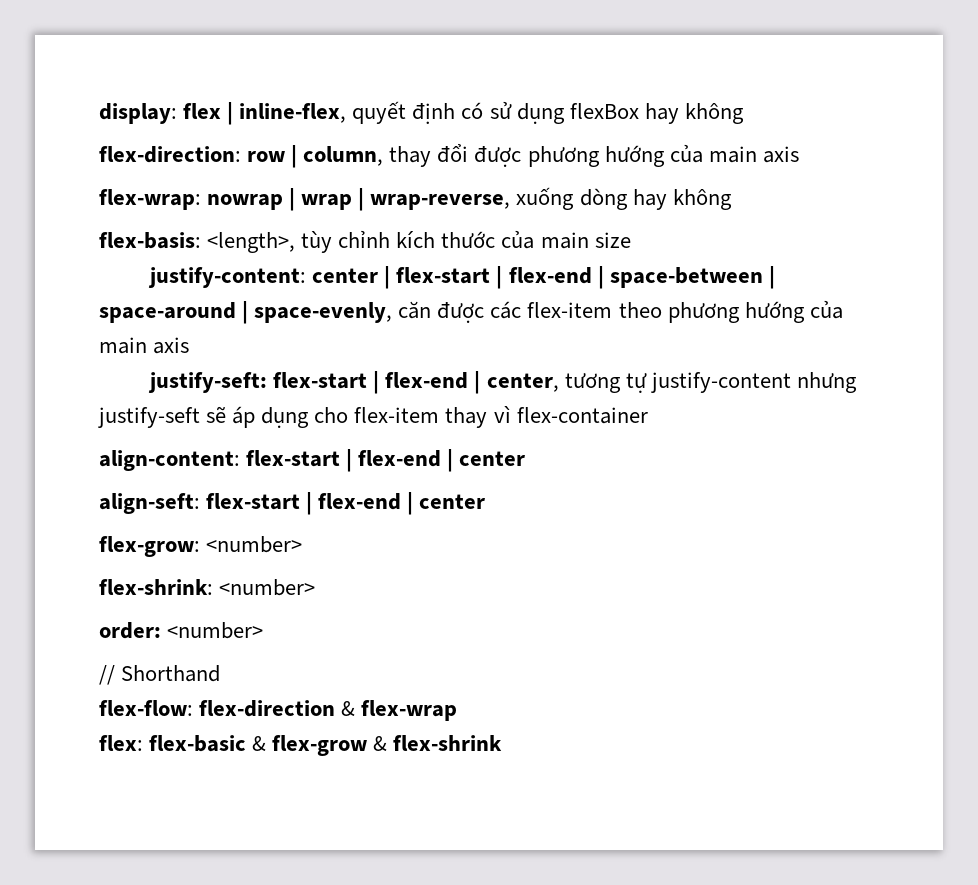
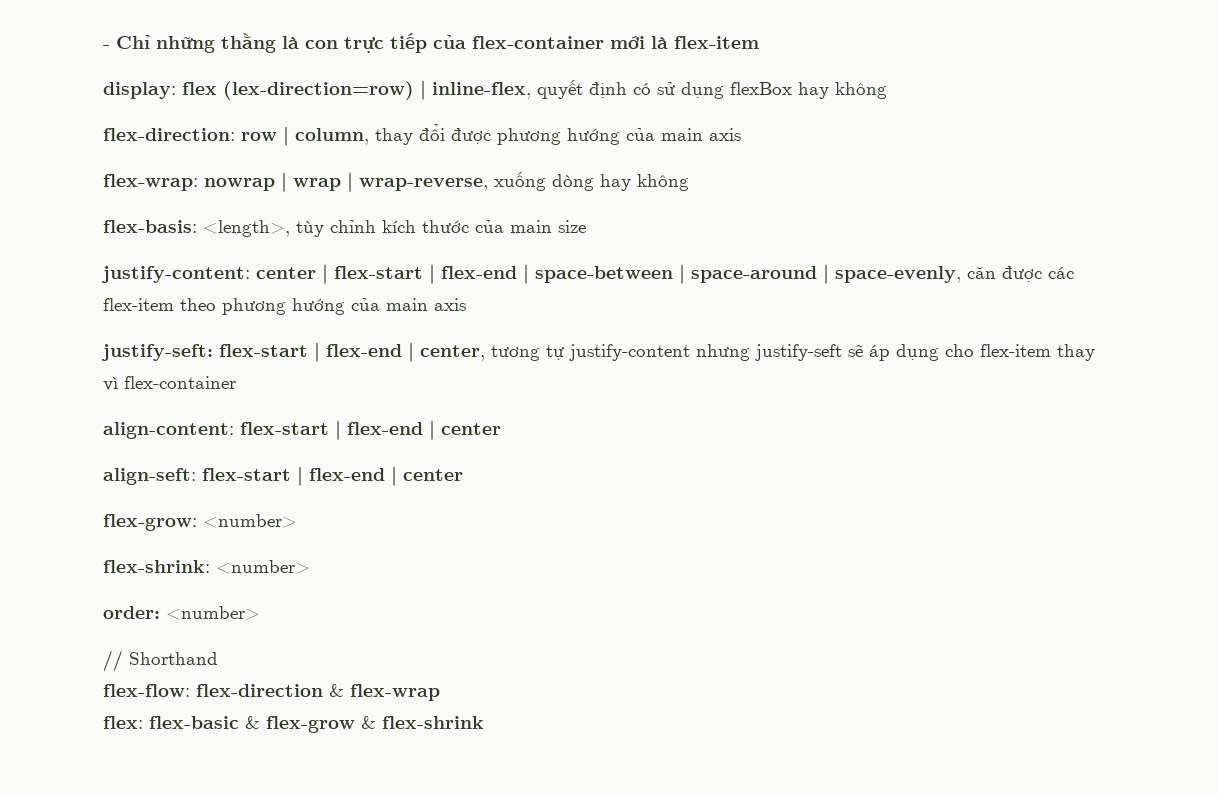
(99, 113) none -> [103,33,759,53] - Chỉ những thằng là con trực tiếp của flex-container mới là flex-item //
(222, 111) none -> [223,81,414,100] (lex-direction=row)

